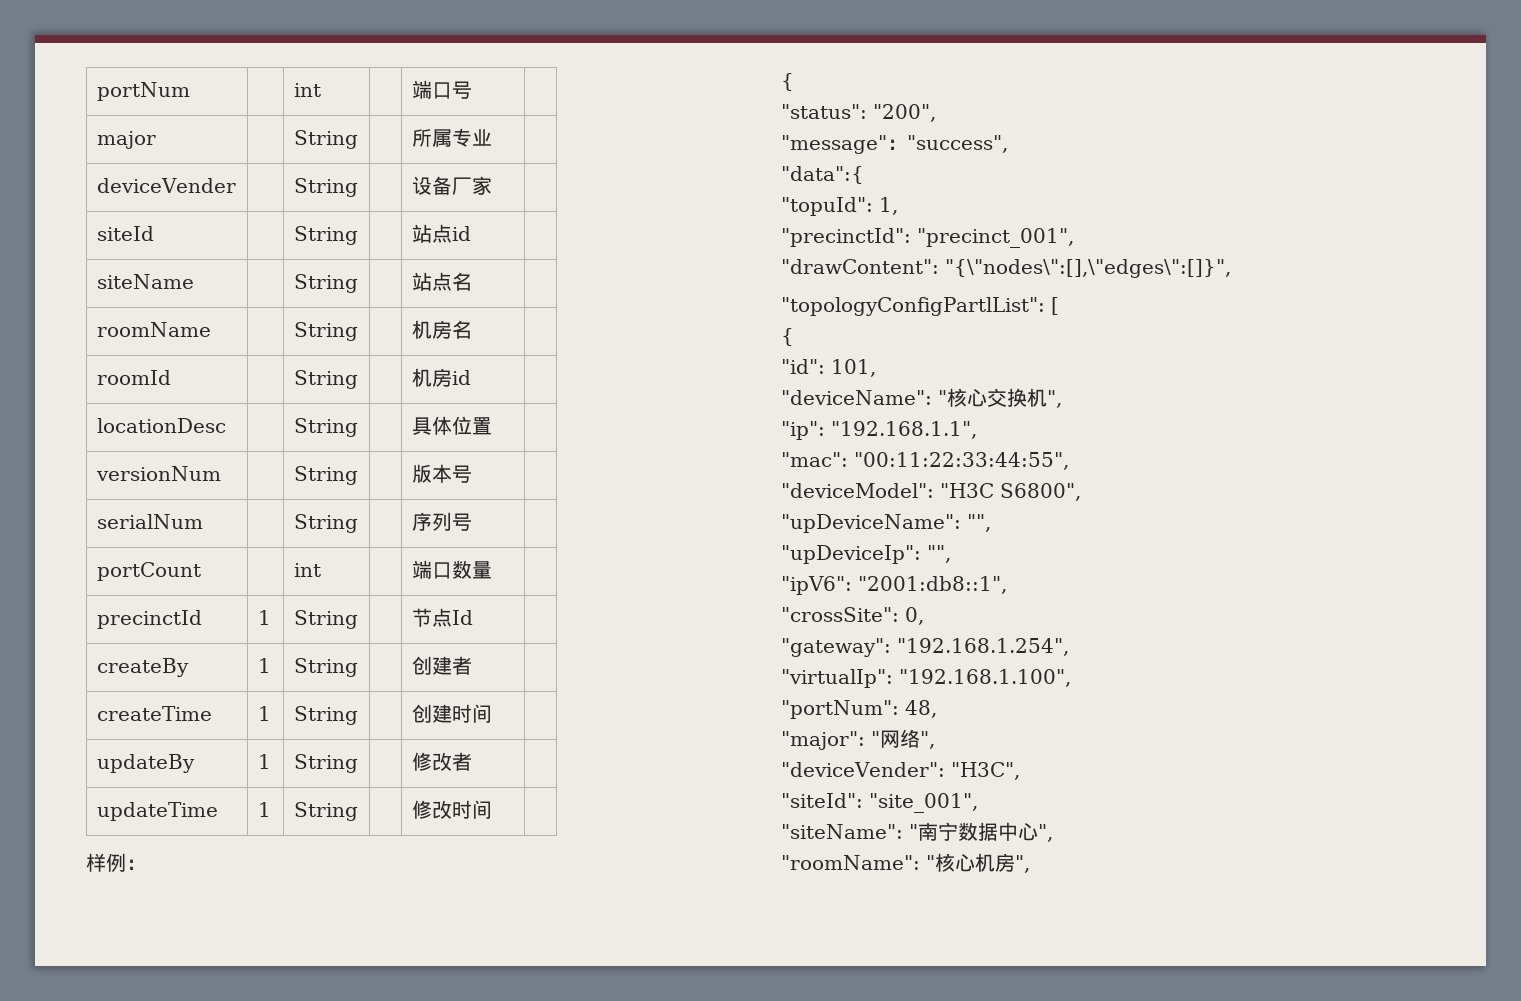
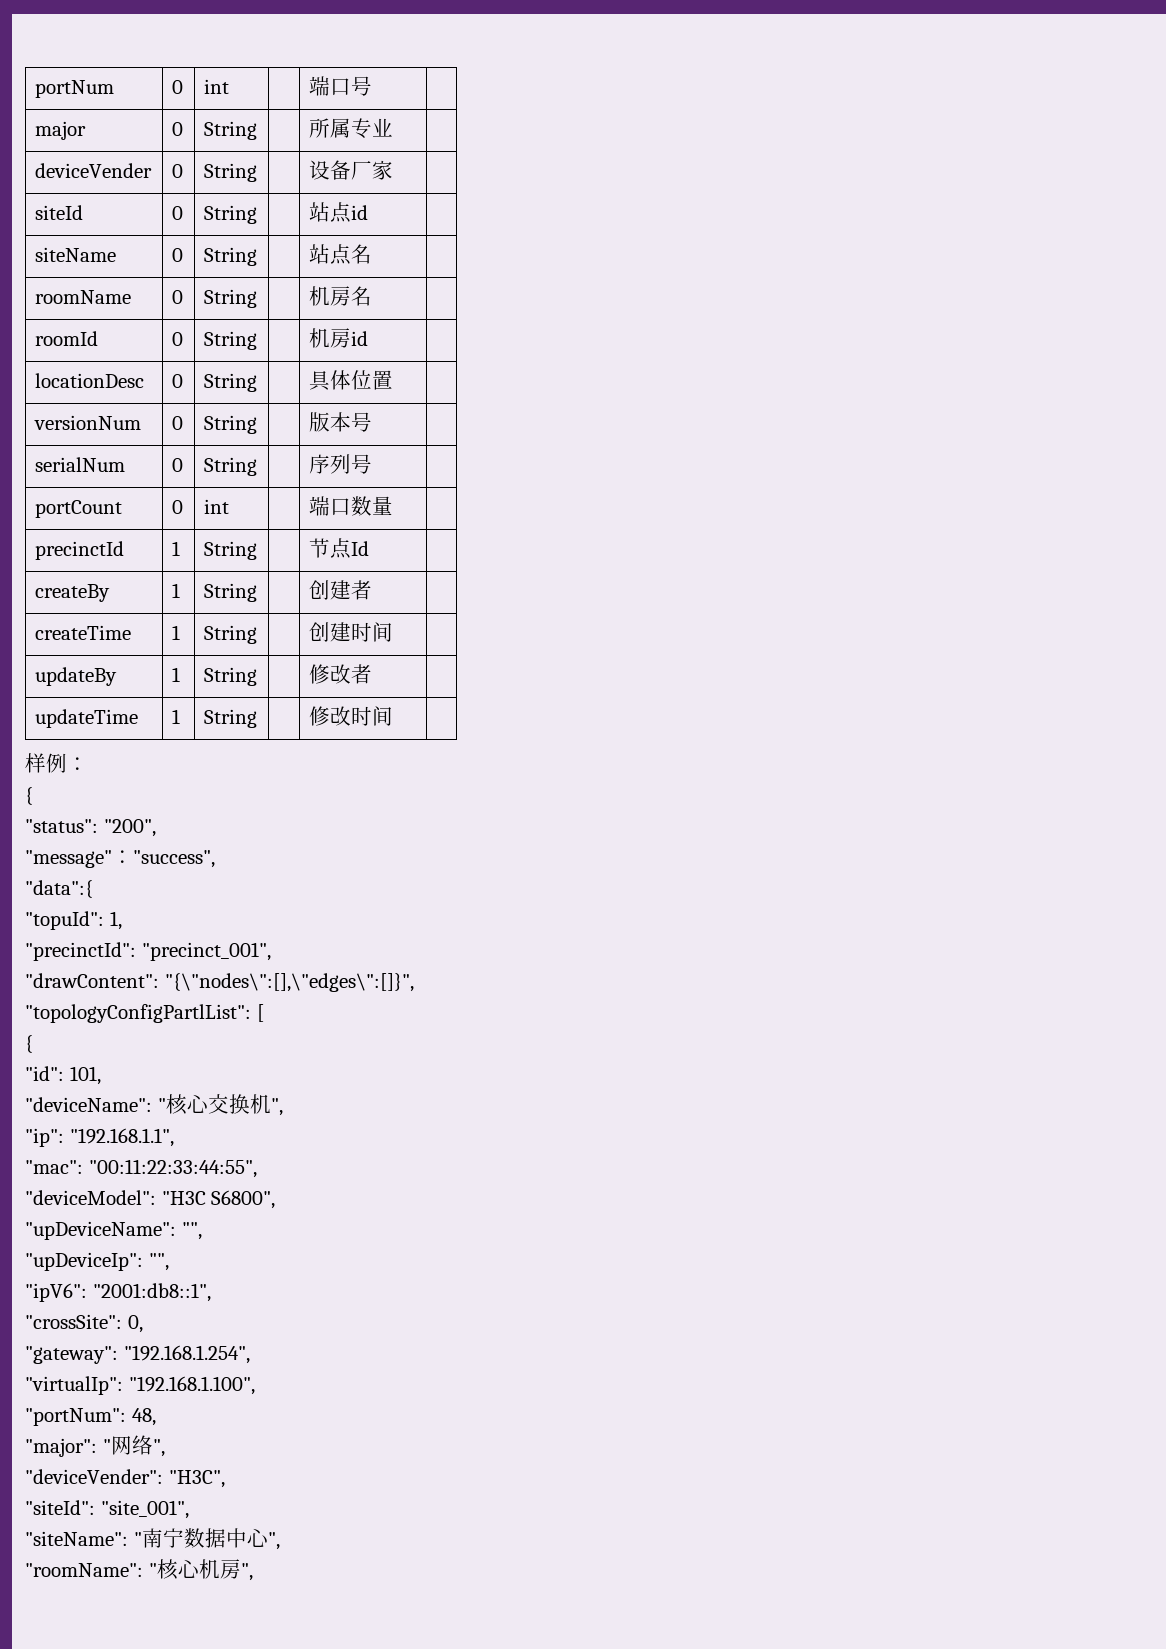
(190, 91) none -> [172,80,184,94] 0
(156, 140) none -> [172,122,184,136] 0
(236, 185) none -> [172,164,184,178] 0
(154, 233) none -> [172,206,184,220] 0
(194, 281) none -> [172,248,184,262] 0
(211, 329) none -> [172,290,184,304] 0
(171, 377) none -> [172,332,184,346] 0
(226, 425) none -> [172,374,184,388] 0
(221, 473) none -> [172,416,184,430] 0
(203, 521) none -> [172,458,184,472] 0
(201, 571) none -> [172,500,184,514] 0

